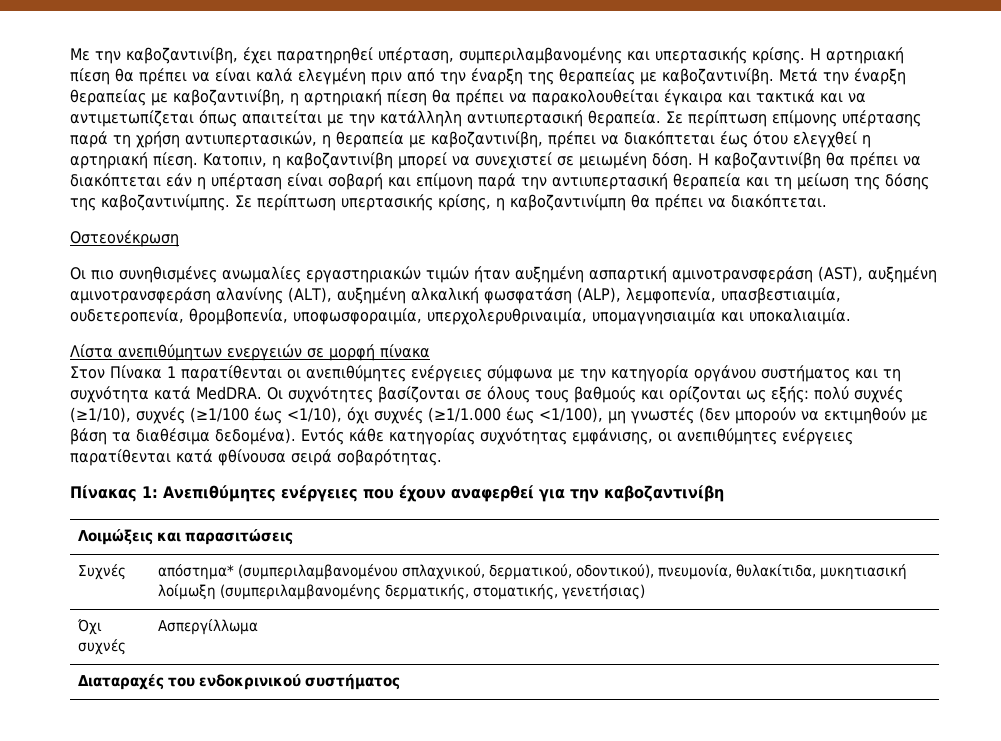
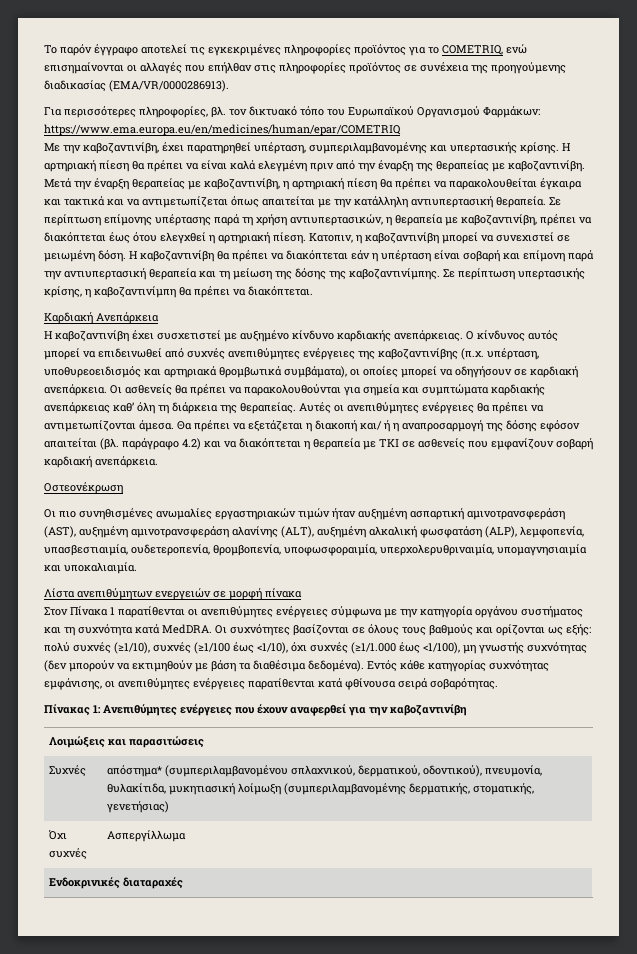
(70, 54) none -> [44,44,527,56] [44,62,566,74] [44,80,229,92] [44,106,540,118] [44,124,401,136] Το παρόν έγγραφο αποτελεί τις εγκεκριμένες πληροφορίες προϊόντος για το COMETRIQ, ενώ επισημαίνονται οι αλλαγές που επήλθαν στις πληροφορίες προϊόντος σε συνέχεια της προηγούμενης διαδικασίας (EMA/VR/0000286913). // Για περισσότερες πληροφορίες, βλ. τον δικτυακό τόπο του Ευρωπαϊκού Οργανισμού Φαρμάκων: https://www.ema.europa.eu/en/medicines/human/epar/COMETRIQ //
(827, 201) none -> [44,312,159,324] [44,330,558,342] [44,348,539,360] [44,366,578,378] [44,384,545,396] [44,402,544,414] [44,420,580,432] [44,438,593,450] [44,456,158,468] // Καρδιακή Ανεπάρκεια // Η καβοζαντινίβη έχει συσχετιστεί με αυξημένο κίνδυνο καρδιακής ανεπάρκειας. Ο κίνδυνος αυτός μπορεί να επιδεινωθεί από συχνές ανεπιθύμητες ενέργειες της καβοζαντινίβης (π.χ. υπέρταση, υποθυρεοειδισμός και αρτηριακά θρομβωτικά συμβάματα), οι οποίες μπορεί να οδηγήσουν σε καρδιακή ανεπάρκεια. Οι ασθενείς θα πρέπει να παρακολουθούνται για σημεία και συμπτώματα καρδιακής ανεπάρκειας καθ’ όλη τη διάρκεια της θεραπείας. Αυτές οι ανεπιθύμητες ενέργειες θα πρέπει να αντιμετωπίζονται άμεσα. Θα πρέπει να εξετάζεται η διακοπή και/ ή η αναπροσαρμογή της δόσης εφόσον απαιτείται (βλ. παράγραφο 4.2) και να διακόπτεται η θεραπεία με TKI σε ασθενείς που εμφανίζουν σοβαρή καρδιακή ανεπάρκεια.
[631,407,694,424] γνωστές -> [479,642,587,654] γνωστής συχνότητας
[77,674,400,690] Διαταραχές του ενδοκρινικού συστήματος -> [48,877,183,889] Ενδοκρινικές διαταραχές

